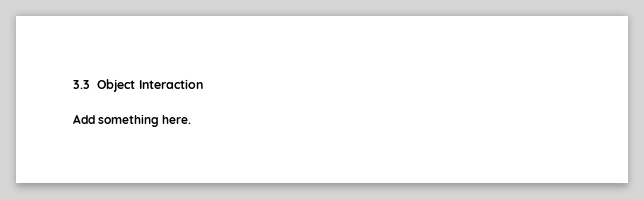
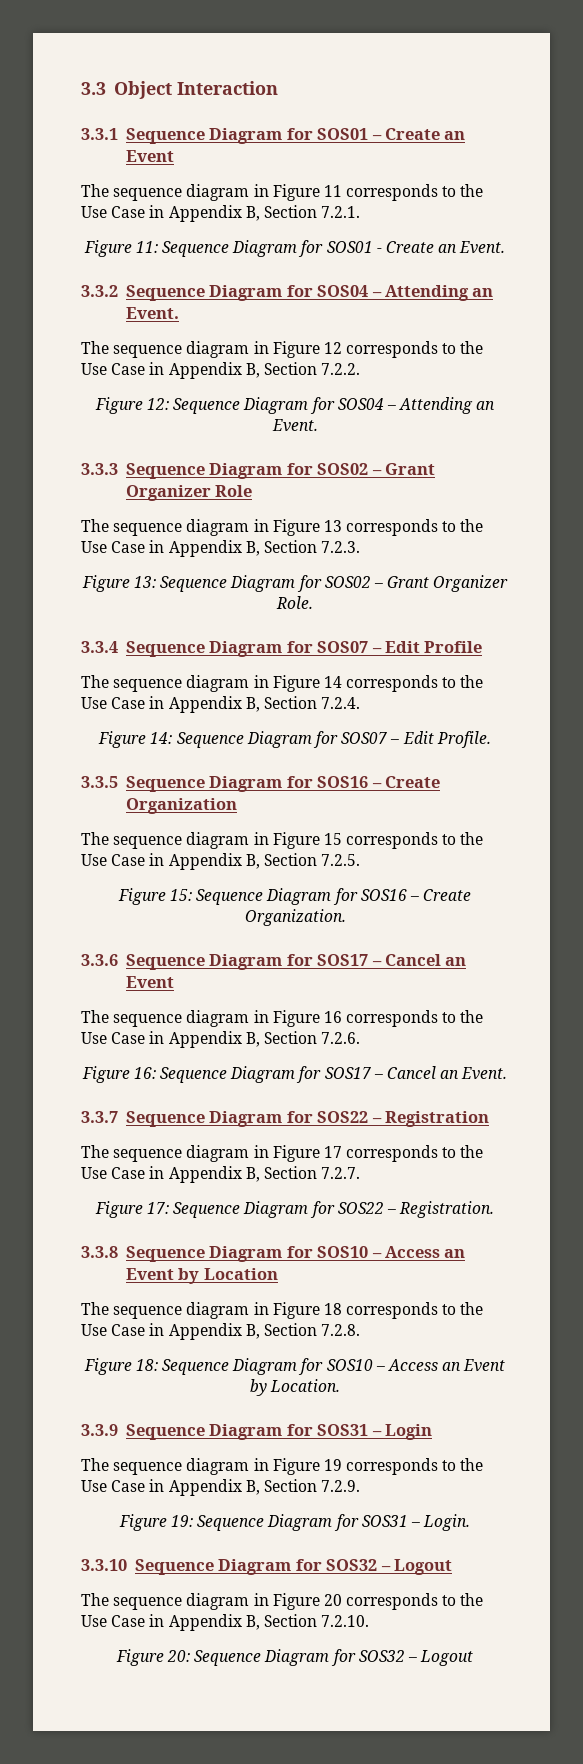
[73,114,192,127] Add something here. -> [81,128,466,144] [125,150,174,162] [81,184,484,201] [81,205,361,222] [83,240,506,257] [81,285,494,301] [125,307,179,319] [81,341,484,358] [81,362,361,379] [94,397,496,414] [271,419,318,432] [81,463,436,479] [125,485,253,501] [81,519,484,536] [81,540,361,557] [81,575,509,592] [276,596,313,609] [81,641,483,657] [81,675,484,692] [81,696,361,713] [98,731,491,748] [81,776,441,792] [125,798,237,814] [81,832,484,849] [81,853,361,870] [117,888,472,905] [244,909,346,926] [81,954,467,970] [125,976,174,988] [81,1010,484,1027] [81,1031,361,1048] [81,1066,508,1083] [81,1111,490,1127] [81,1145,484,1162] [81,1166,361,1183] [94,1201,495,1218] [81,1246,466,1262] [125,1268,278,1284] [81,1302,484,1319] [81,1323,361,1340] [83,1358,506,1375] [249,1379,341,1396] [81,1424,433,1440] [81,1458,484,1475] [81,1479,361,1496] [118,1514,471,1531] [81,1559,453,1575] [81,1593,484,1610] [81,1614,370,1631] [115,1649,474,1666] 3.3.1 Sequence Diagram for SOS01 – Create an Event // The sequence diagram in Figure 11 corresponds to the Use Case in Appendix B, Section 7.2.1. // Figure 11: Sequence Diagram for SOS01 - Create an Event. // 3.3.2 Sequence Diagram for SOS04 – Attending an Event. // The sequence diagram in Figure 12 corresponds to the Use Case in Appendix B, Section 7.2.2. // Figure 12: Sequence Diagram for SOS04 – Attending an Event. // 3.3.3 Sequence Diagram for SOS02 – Grant Organizer Role // The sequence diagram in Figure 13 corresponds to the Use Case in Appendix B, Section 7.2.3. // Figure 13: Sequence Diagram for SOS02 – Grant Organizer Role. // 3.3.4 Sequence Diagram for SOS07 – Edit Profile // The sequence diagram in Figure 14 corresponds to the Use Case in Appendix B, Section 7.2.4. // Figure 14: Sequence Diagram for SOS07 – Edit Profile. // 3.3.5 Sequence Diagram for SOS16 – Create Organization // The sequence diagram in Figure 15 corresponds to the Use Case in Appendix B, Section 7.2.5. // Figure 15: Sequence Diagram for SOS16 – Create Organization. // 3.3.6 Sequence Diagram for SOS17 – Cancel an Event // The sequence diagram in Figure 16 corresponds to the Use Case in Appendix B, Section 7.2.6. // Figure 16: Sequence Diagram for SOS17 – Cancel an Event. // 3.3.7 Sequence Diagram for SOS22 – Registration // The sequence diagram in Figure 17 corresponds to the Use Case in Appendix B, Section 7.2.7. // Figure 17: Sequence Diagram for SOS22 – Registration. // 3.3.8 Sequence Diagram for SOS10 – Access an Event by Location // The sequence diagram in Figure 18 corresponds to the Use Case in Appendix B, Section 7.2.8. // Figure 18: Sequence Diagram for SOS10 – Access an Event by Location. // 3.3.9 Sequence Diagram for SOS31 – Login // The sequence diagram in Figure 19 corresponds to the Use Case in Appendix B, Section 7.2.9. // Figure 19: Sequence Diagram for SOS31 – Login. // 3.3.10 Sequence Diagram for SOS32 – Logout // The sequence diagram in Figure 20 corresponds to the Use Case in Appendix B, Section 7.2.10. // Figure 20: Sequence Diagram for SOS32 – Logout

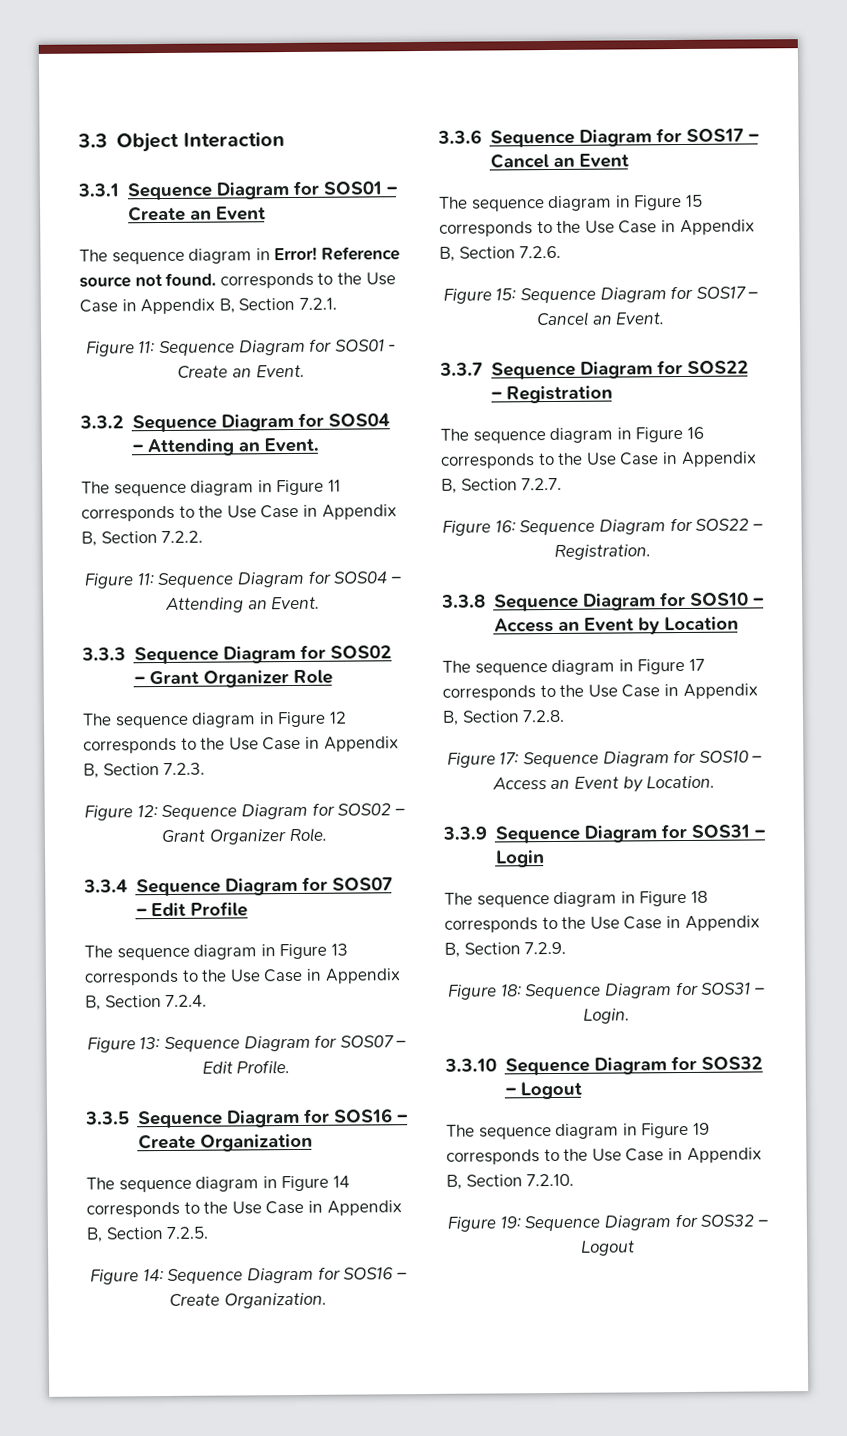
[272,184,342,201] Figure 11 -> [274,246,400,261] [79,272,217,288] Error! Reference source not found.
[323,342,342,354] 12 -> [327,479,341,492] 11
[146,398,169,410] 12: -> [136,573,154,586] 11:
[323,520,342,532] 13 -> [328,711,347,724] 12
[133,576,156,588] 13: -> [136,805,158,818] 12:
[323,676,342,688] 14 -> [330,943,348,956] 13
[150,732,173,744] 14: -> [139,1037,161,1050] 13:
[323,833,342,845] 15 -> [332,1175,350,1188] 14
[170,889,193,901] 15: -> [142,1269,164,1282] 14:
[323,1011,342,1023] 16 -> [684,194,703,207] 15
[133,1067,156,1079] 16: -> [495,288,517,301] 15:
[323,1146,342,1158] 17 -> [686,426,704,439] 16
[147,1202,170,1214] 17: -> [494,520,516,533] 16:
[323,1303,342,1315] 18 -> [688,658,705,671] 17
[135,1359,158,1371] 18: -> [499,752,520,765] 17:
[323,1459,342,1471] 19 -> [690,890,708,903] 18
[171,1515,194,1527] 19: -> [500,984,522,997] 18:
[323,1594,342,1606] 20 -> [692,1122,710,1135] 19
[167,1650,191,1662] 20: -> [499,1216,521,1229] 19:

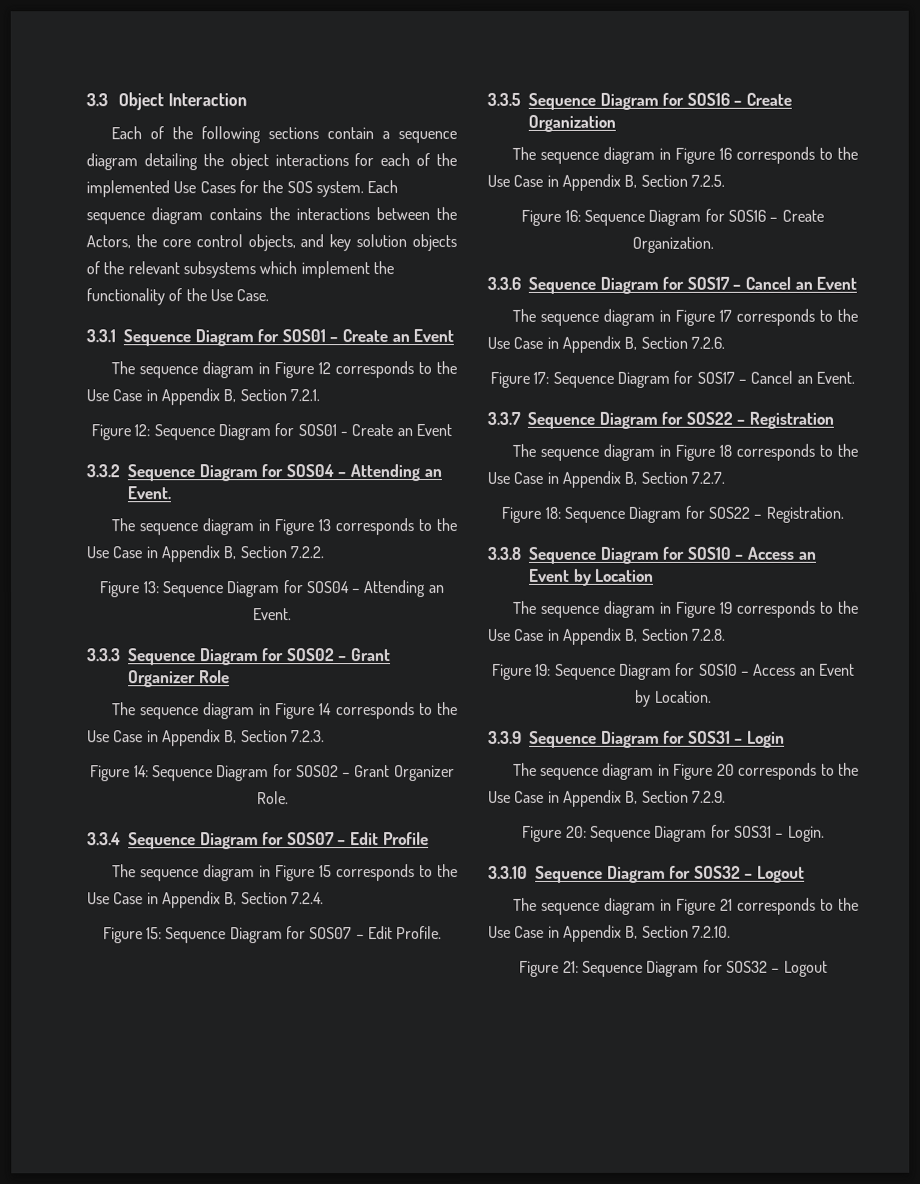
(285, 139) none -> [110,126,457,144] [86,153,457,171] [86,180,399,198] [86,207,457,225] [86,234,457,252] [86,261,394,279] [86,288,270,306] // Each of the following sections contain a sequence diagram detailing the object interactions for each of the implemented Use Cases for the SOS system. Each sequence diagram contains the interactions between the Actors, the core control objects, and key solution objects of the relevant subsystems which implement the functionality of the Use Case.
[274,246,400,261] [79,272,217,288] Error! Reference source not found. -> [273,362,331,379] Figure 12
[138,338,397,357] [177,364,305,378] 11: Sequence Diagram for SOS01 - Create an Event. -> [134,423,452,441] 12: Sequence Diagram for SOS01 - Create an Event
[327,479,341,492] 11 -> [317,519,331,532] 13
[136,573,154,586] 11: -> [142,581,160,594] 13:
[328,711,347,724] 12 -> [319,703,333,716] 14
[136,805,158,818] 12: -> [133,765,149,778] 14:
[330,943,348,956] 13 -> [318,865,332,878] 15
[139,1037,161,1050] 13: -> [146,927,163,940] 15:
[332,1175,350,1188] 14 -> [718,147,732,160] 16
[142,1269,164,1282] 14: -> [564,209,581,222] 16:
[684,194,703,207] 15 -> [718,309,732,322] 17
[495,288,517,301] 15: -> [533,371,550,384] 17:
[686,426,704,439] 16 -> [718,444,732,457] 18
[494,520,516,533] 16: -> [544,506,561,519] 18:
[688,658,705,671] 17 -> [719,601,733,614] 19
[499,752,520,765] 17: -> [535,663,552,676] 19:
[690,890,708,903] 18 -> [716,763,735,776] 20
[500,984,522,997] 18: -> [565,825,587,838] 20:
[692,1122,710,1135] 19 -> [719,898,733,911] 21
[499,1216,521,1229] 19: -> [562,960,579,973] 21:

